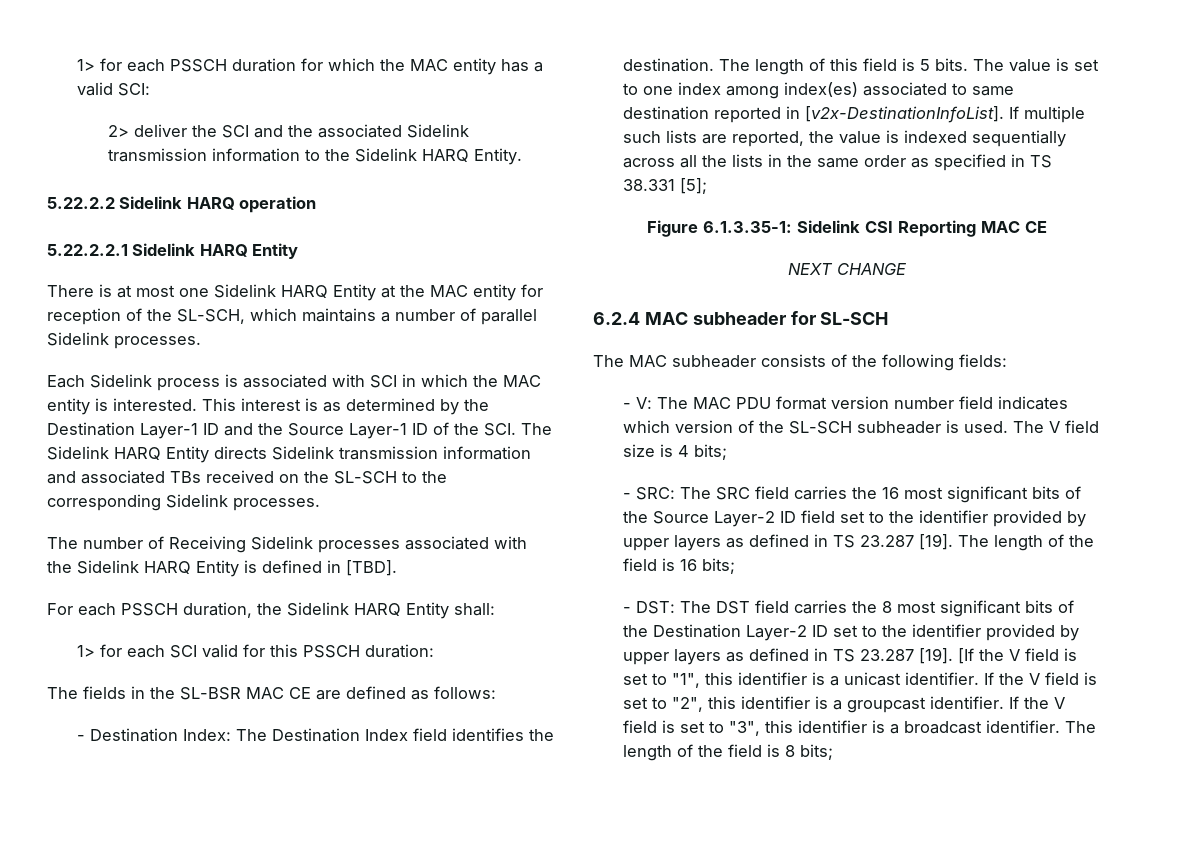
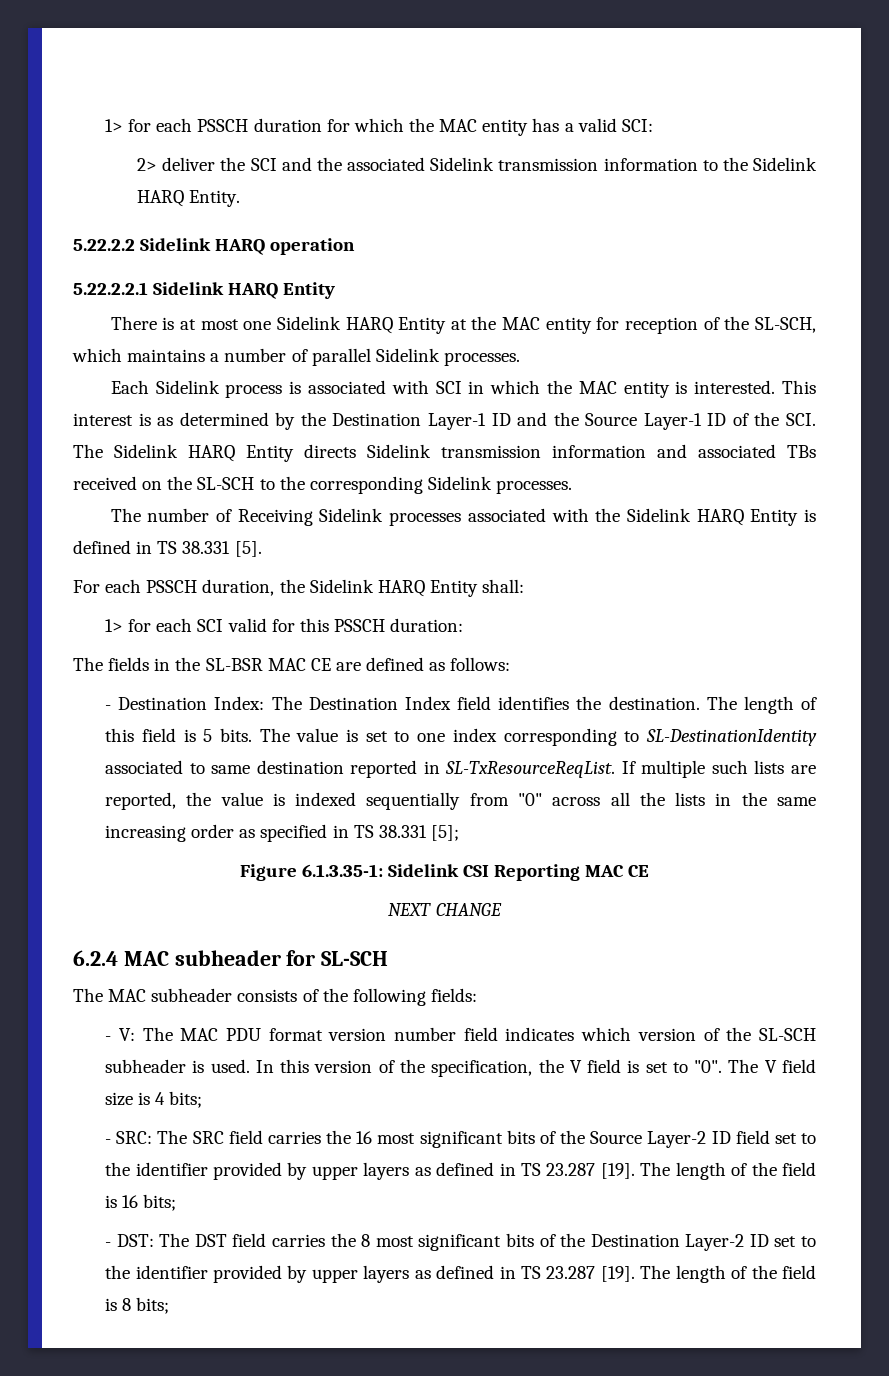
[346,560,397,576] [TBD]. -> [157,541,262,557] TS 38.331 [5].
[726,82,859,99] among index(es) -> [503,728,817,746] corresponding to SL-DestinationIdentity
[805,106,1005,123] [v2x-DestinationInfoList]. -> [445,761,616,778] SL-TxResourceReqList.
(1067, 138) none -> [469,793,543,806] from "0"
(860, 163) none -> [105,825,187,842] increasing
(1009, 427) none -> [255,1059,723,1077] In this version of the specification, the V field is set to "0".
[958,648,1078,664] [623,672,1098,688] [623,696,1066,713] [623,720,1061,736] [If the V field is set to "1", this identifier is a unicast identifier. If the V field is set to "2", this identifier is a groupcast identifier. If the V field is set to "3", this identifier is a broadcast identifier. -> (635, 1274) none

